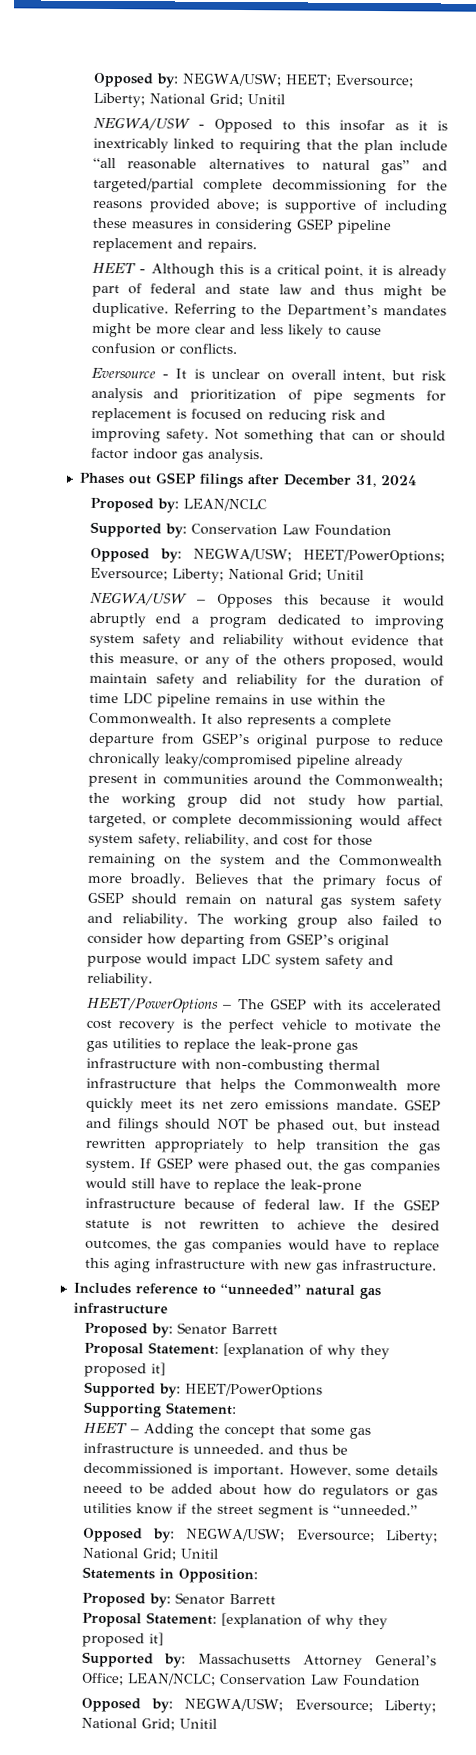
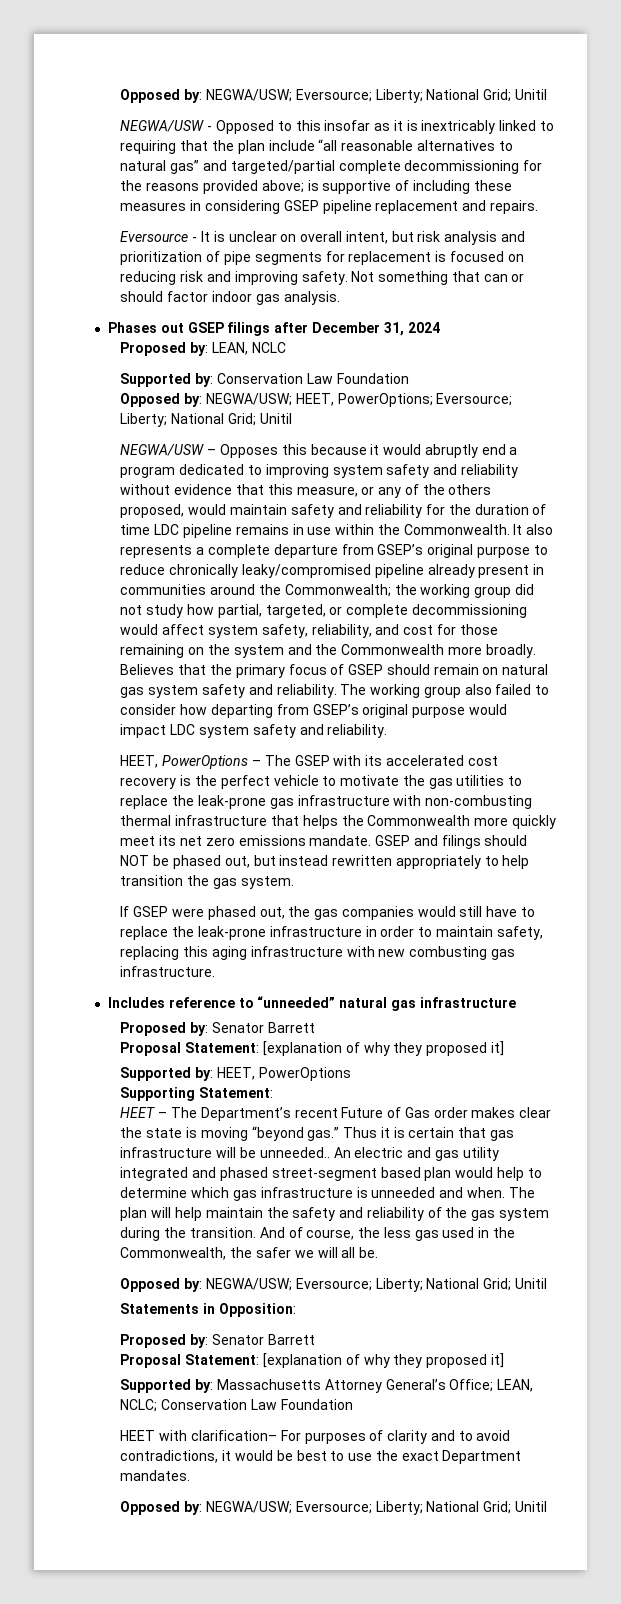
[92,72,332,88] Opposed by: NEGWA/USW; HEET; -> [120,89,292,103] Opposed by: NEGWA/USW;
[91,262,448,280] [91,283,448,300] [91,302,447,320] [91,322,382,339] [90,342,238,355] // HEET - Although this is a critical point, it is already part of federal and state law and thus might be duplicative. Referring to the Department’s mandates might be more clear and less likely to cause confusion or conflicts. -> (538, 207) none
[182,498,267,512] LEAN/NCLC -> [211,342,286,355] LEAN, NCLC
[303,549,445,565] HEET/PowerOptions; -> [295,393,433,407] HEET, PowerOptions;
[85,997,219,1013] HEET/PowerOptions -> [120,755,249,769] HEET, PowerOptions
(135, 1166) none -> (294, 882) //
[182,1198,440,1211] [84,1218,440,1231] [84,1238,440,1255] because of federal law. If the GSEP statute is not rewritten to achieve the desired outcomes, the gas companies would have to replace -> [365,926,543,940] [120,946,180,960] in order to maintain safety, replacing
(313, 1266) none -> [409,946,488,960] combusting
[184,1383,323,1399] HEET/PowerOptions -> [216,1067,351,1081] HEET, PowerOptions
[142,1423,371,1440] [82,1442,348,1455] [82,1462,439,1479] [82,1482,438,1500] [82,1502,418,1519] Adding the concept that some gas infrastructure is unneeded. and thus be decommissioned is important. However, some details neeed to be added about how do regulators or gas utilities know if the street segment is “unneeded.” -> [170,1107,552,1121] [120,1126,514,1141] [120,1147,499,1161] [120,1167,542,1181] [120,1187,535,1201] [120,1207,549,1221] [120,1227,515,1241] [120,1247,379,1260] The Department’s recent Future of Gas order makes clear the state is moving “beyond gas.” Thus it is certain that gas infrastructure will be unneeded.. An electric and gas utility integrated and phased street-segment based plan would help to determine which gas infrastructure is unneeded and when. The plan will help maintain the safety and reliability of the gas system during the transition. And of course, the less gas used in the Commonwealth, the safer we will all be.
[126,1673,421,1687] LEAN/NCLC; Conservation Law Foundation -> [497,1379,534,1392] [120,1399,353,1412] [120,1430,511,1444] [120,1450,522,1464] [120,1470,191,1481] LEAN, NCLC; Conservation Law Foundation // HEET with clarification– For purposes of clarity and to avoid contradictions, it would be best to use the exact Department mandates.

